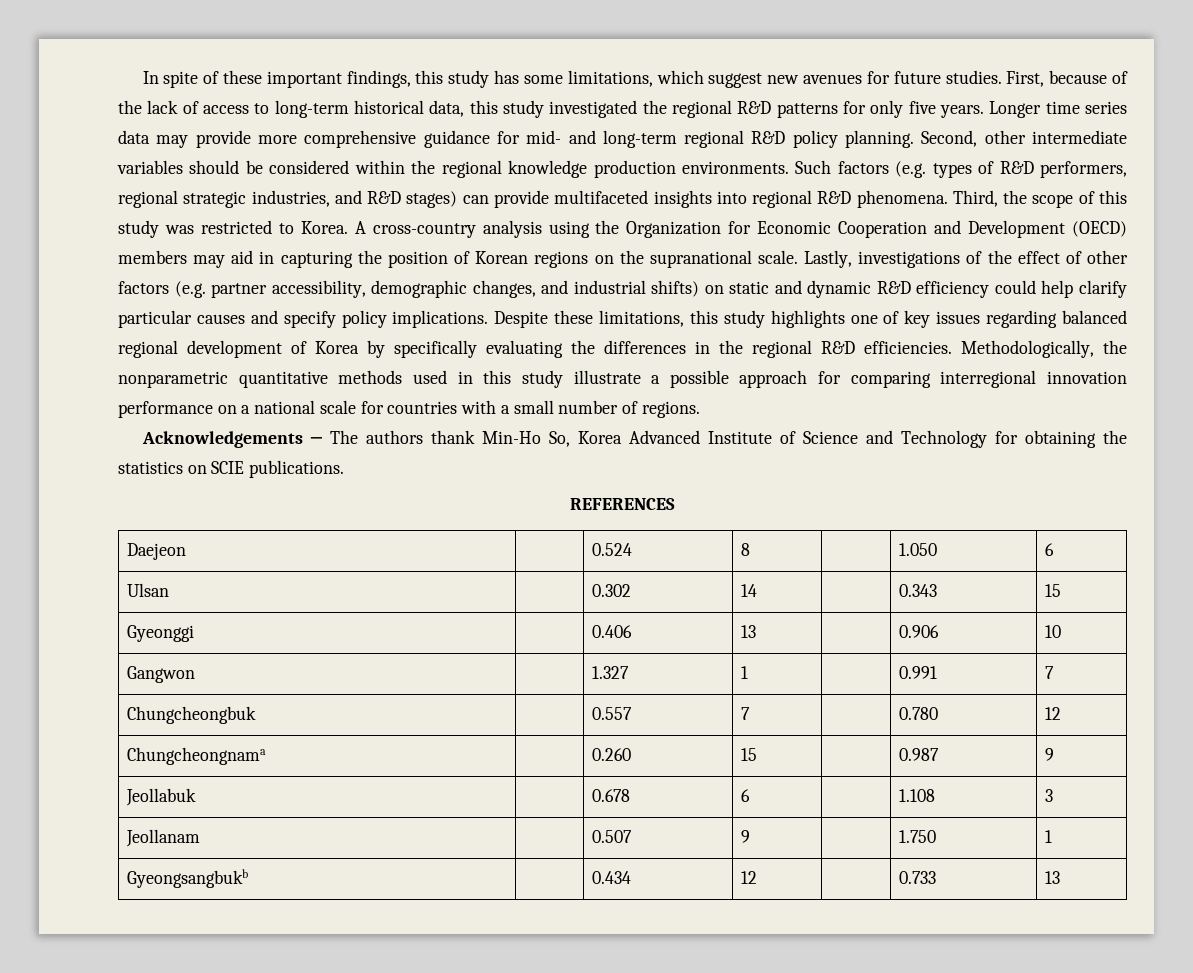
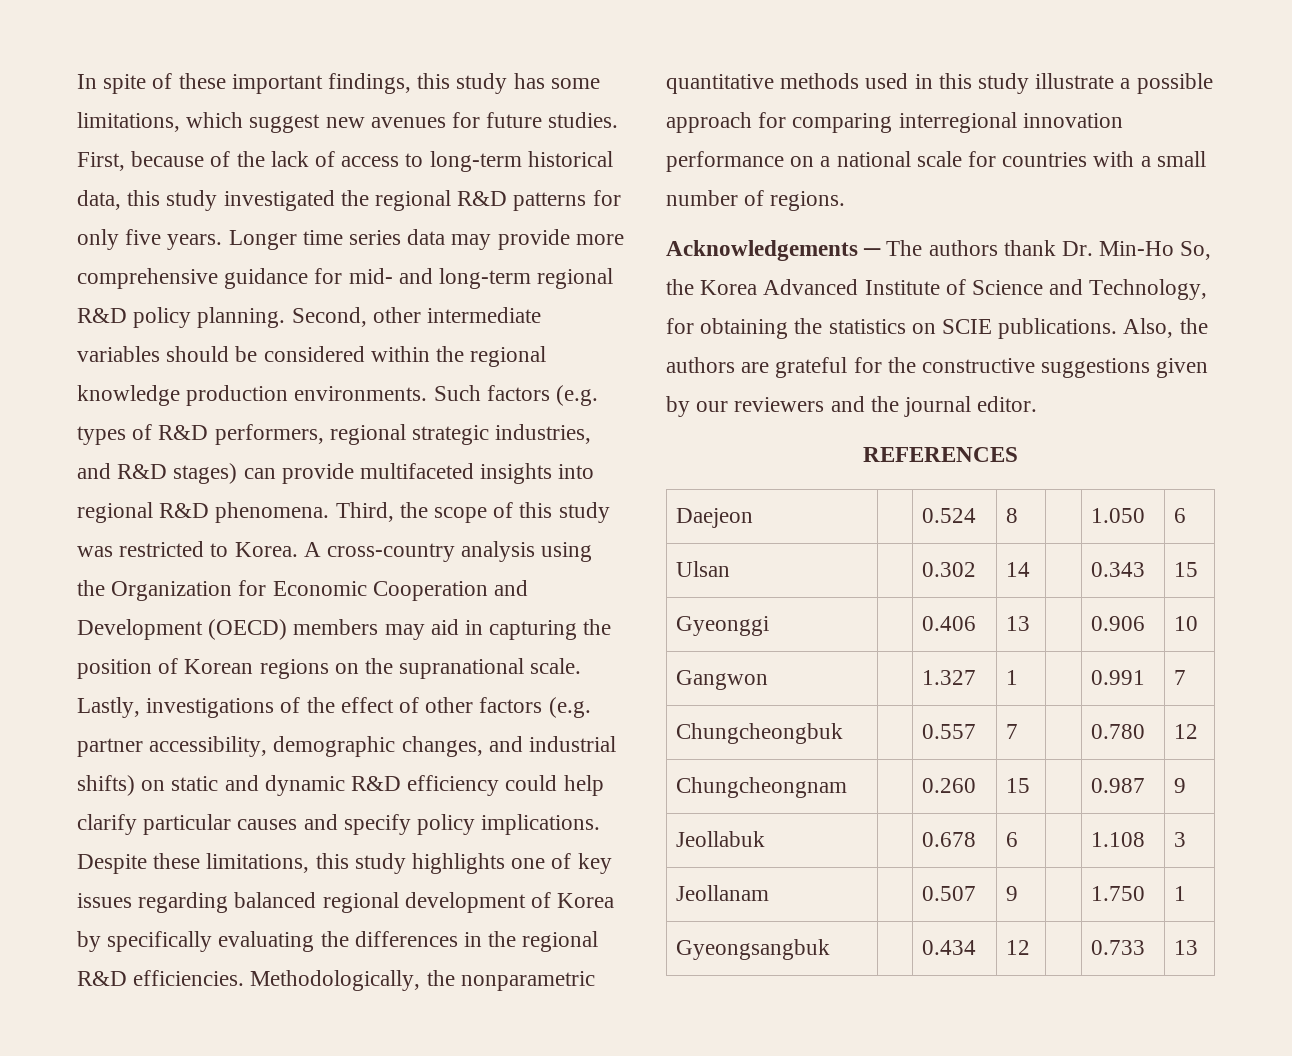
(475, 437) none -> [1062,241,1094,256] Dr.
(570, 439) none -> [666,279,694,295] the
[900,430,987,448] Technology -> [1089,279,1208,300] Technology,
(345, 469) none -> [1123,318,1208,338] [666,357,1209,378] [666,396,1038,417] Also, the authors are grateful for the constructive suggestions given by our reviewers and the journal editor.
[127,747,267,765] Chungcheongnama -> [676,777,848,798] Chungcheongnam
[127,869,249,888] Gyeongsangbukb -> [676,939,831,960] Gyeongsangbuk

